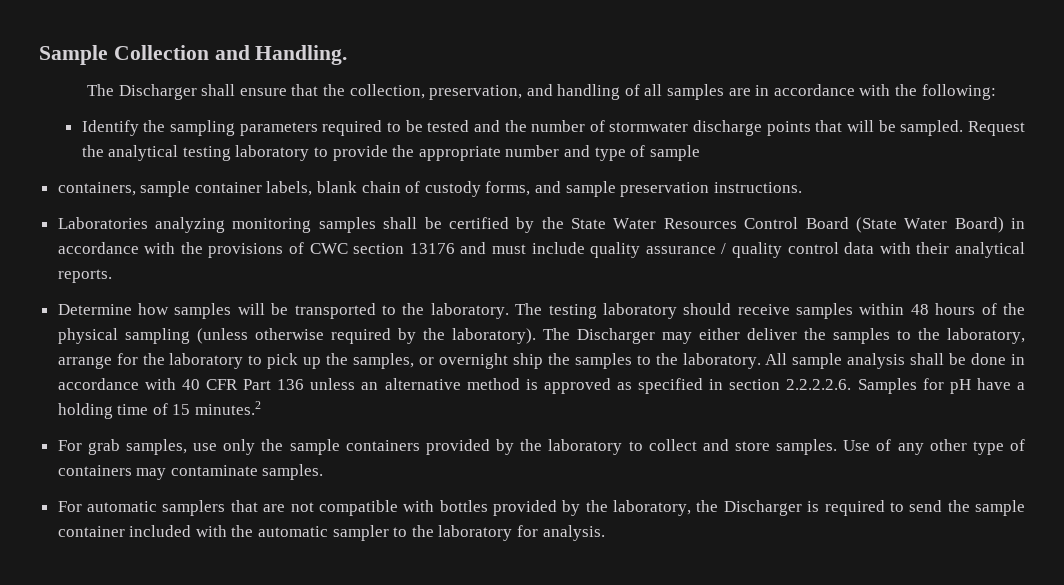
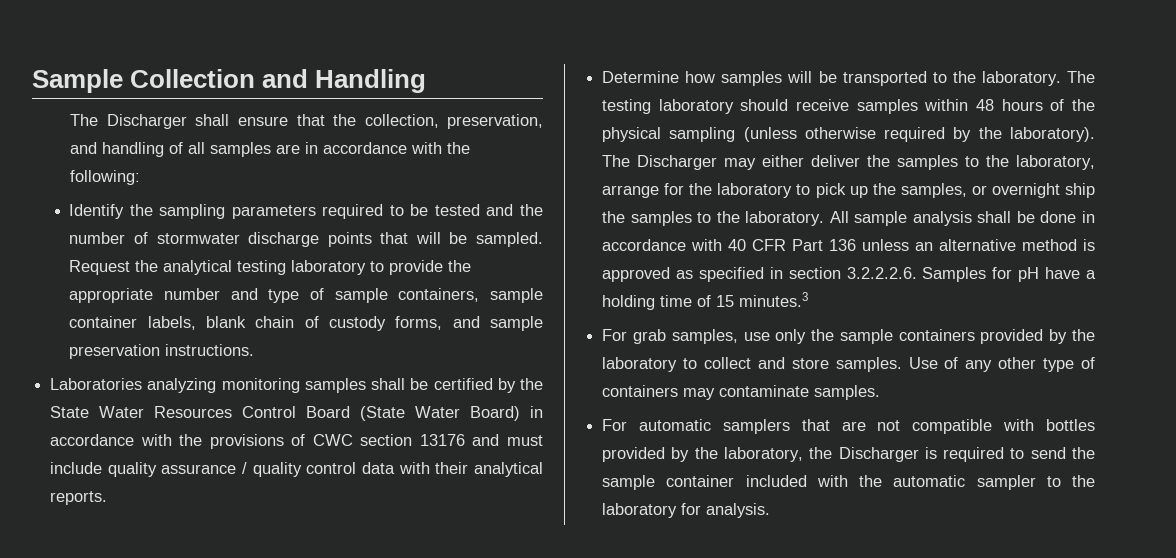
[255,45,348,65] Handling. -> [315,69,427,93] Handling
(700, 153) // -> (388, 295) none
[786,379,852,390] 2.2.2.2.6. -> [846,267,917,279] 3.2.2.2.6.
[195,401,262,415] minutes.2 -> [739,292,809,307] minutes.3

